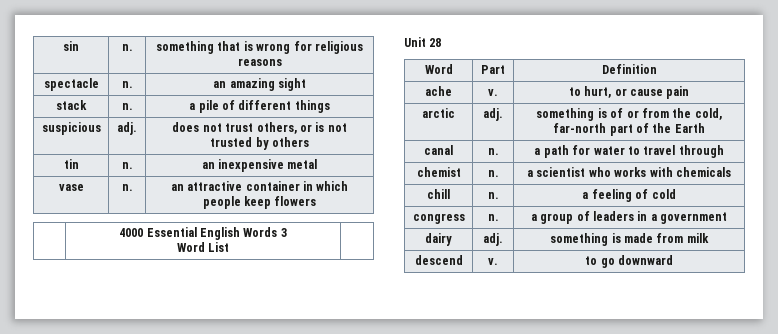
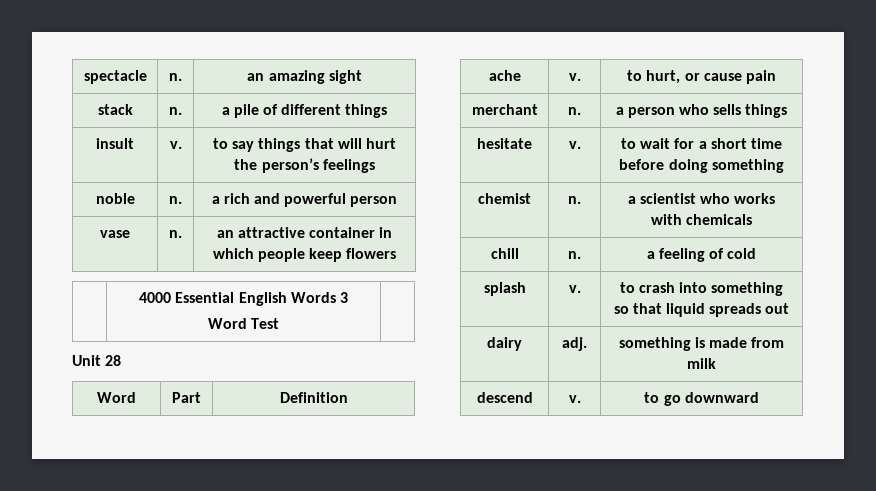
[63,41,79,51] [121,44,133,51] [156,41,363,54] [237,58,282,66] sin | n. | something that is wrong for religious reasons // -> (83, 77) none
[41,122,101,135] [117,122,137,135] [172,122,347,134] [210,137,309,150] [63,159,79,169] [121,162,133,169] [201,159,318,172] suspicious | adj. | does not trust others, or is not trusted by others // tin | n. | an inexpensive metal -> [96,138,134,149] [169,141,182,149] [213,138,396,152] [234,158,375,173] [95,193,135,204] [169,196,182,204] [211,193,398,207] insult | v. | to say things that will hurt the person’s feelings // noble | n. | a rich and powerful person
[208,242,230,252] List -> [251,318,280,329] Test
[422,108,455,118] [483,108,503,121] [536,108,722,121] [553,123,705,136] [424,145,453,155] [487,148,499,155] [534,145,724,158] arctic | adj. | something is of or from the cold, far-north part of the Earth // canal | n. | a path for water to travel through -> [471,104,538,115] [568,107,581,115] [615,104,788,118] [477,138,532,149] [568,141,581,149] [621,138,782,149] [619,159,784,173] merchant | n. | a person who sells things // hesitate | v. | to wait for a short time before doing something
[412,213,465,224] [487,214,499,221] [530,211,728,224] congress | n. | a group of leaders in a government -> [483,282,526,296] [568,285,581,293] [619,282,784,296] [613,303,790,317] splash | v. | to crash into something so that liquid spreads out

